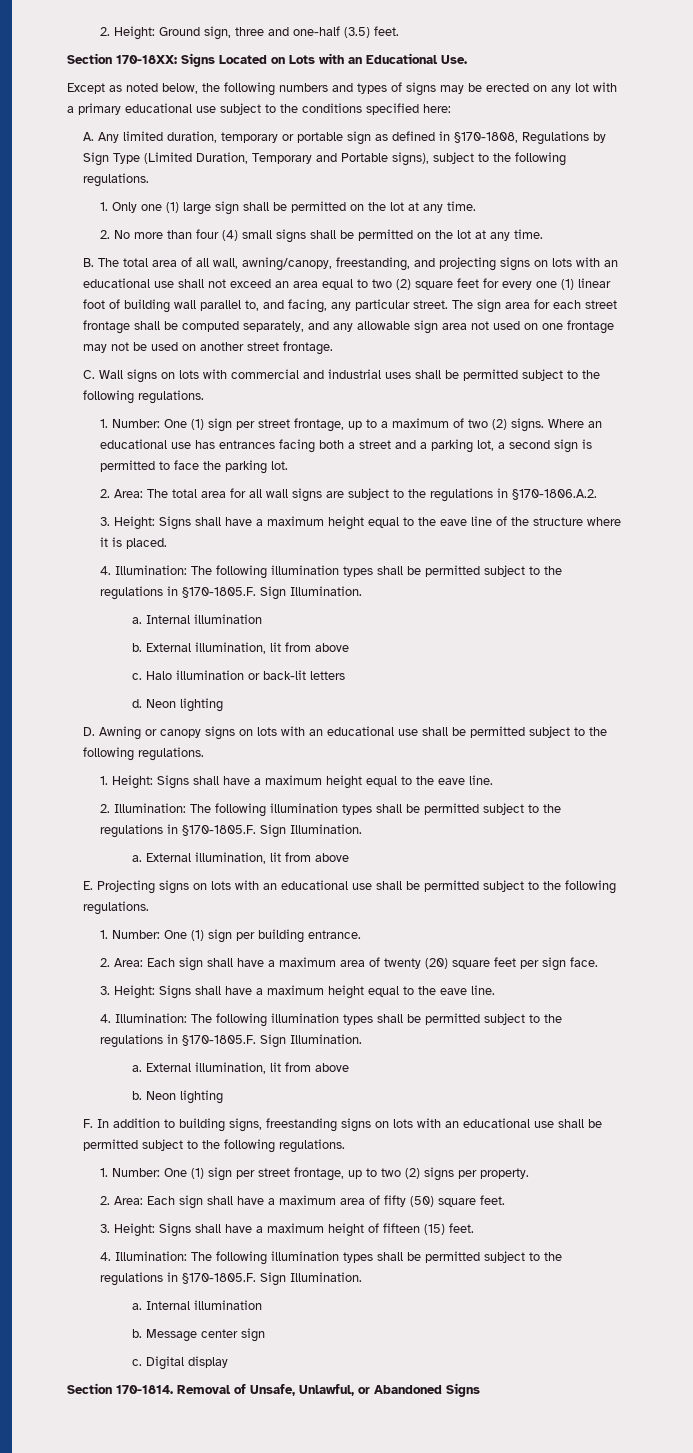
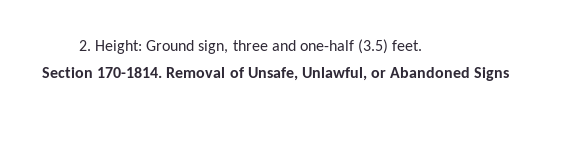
[67,53,467,67] [67,82,617,96] [67,103,451,115] [83,131,607,145] [83,152,567,166] [83,173,150,187] [99,201,476,215] [99,229,543,243] [83,257,619,271] [83,278,612,290] [83,299,618,313] [83,320,615,334] [83,341,334,355] [83,369,601,383] [83,390,205,404] [99,418,602,432] [99,439,592,453] [99,460,288,474] [99,488,597,502] [99,516,621,530] [99,537,167,549] [99,565,562,579] [99,586,362,600] [132,614,263,624] [132,642,350,654] [132,670,346,680] [132,698,224,712] [83,726,608,740] [83,747,205,761] [99,775,493,789] [99,803,561,817] [99,824,362,838] [132,852,350,864] [83,880,617,894] [83,901,150,915] [99,929,361,943] [99,957,598,971] [99,985,495,999] [99,1013,562,1027] [99,1034,362,1048] [132,1062,350,1074] [132,1090,224,1104] [83,1118,603,1132] [83,1139,346,1153] [99,1167,529,1181] [99,1195,505,1209] [99,1223,474,1237] [99,1251,562,1265] [99,1272,362,1286] [132,1300,263,1310] [132,1328,266,1342] [132,1356,229,1370] // Section 170-18XX: Signs Located on Lots with an Educational Use. // Except as noted below, the following numbers and types of signs may be erected on any lot with a primary educational use subject to the conditions specified here: // A. Any limited duration, temporary or portable sign as defined in §170-1808, Regulations by Sign Type (Limited Duration, Temporary and Portable signs), subject to the following regulations. // 1. Only one (1) large sign shall be permitted on the lot at any time. // 2. No more than four (4) small signs shall be permitted on the lot at any time. // B. The total area of all wall, awning/canopy, freestanding, and projecting signs on lots with an educational use shall not exceed an area equal to two (2) square feet for every one (1) linear foot of building wall parallel to, and facing, any particular street. The sign area for each street frontage shall be computed separately, and any allowable sign area not used on one frontage may not be used on another street frontage. // C. Wall signs on lots with commercial and industrial uses shall be permitted subject to the following regulations. // 1. Number: One (1) sign per street frontage, up to a maximum of two (2) signs. Where an educational use has entrances facing both a street and a parking lot, a second sign is permitted to face the parking lot. // 2. Area: The total area for all wall signs are subject to the regulations in §170-1806.A.2. // 3. Height: Signs shall have a maximum height equal to the eave line of the structure where it is placed. // 4. Illumination: The following illumination types shall be permitted subject to the regulations in §170-1805.F. Sign Illumination. // a. Internal illumination // b. External illumination, lit from above // c. Halo illumination or back-lit letters // d. Neon lighting // D. Awning or canopy signs on lots with an educational use shall be permitted subject to the following regulations. // 1. Height: Signs shall have a maximum height equal to the eave line. // 2. Illumination: The following illumination types shall be permitted subject to the regulations in §170-1805.F. Sign Illumination. // a. External illumination, lit from above // E. Projecting signs on lots with an educational use shall be permitted subject to the following regulations. // 1. Number: One (1) sign per building entrance. // 2. Area: Each sign shall have a maximum area of twenty (20) square feet per sign face. // 3. Height: Signs shall have a maximum height equal to the eave line. // 4. Illumination: The following illumination types shall be permitted subject to the regulations in §170-1805.F. Sign Illumination. // a. External illumination, lit from above // b. Neon lighting // F. In addition to building signs, freestanding signs on lots with an educational use shall be permitted subject to the following regulations. // 1. Number: One (1) sign per street frontage, up to two (2) signs per property. // 2. Area: Each sign shall have a maximum area of fifty (50) square feet. // 3. Height: Signs shall have a maximum height of fifteen (15) feet. // 4. Illumination: The following illumination types shall be permitted subject to the regulations in §170-1805.F. Sign Illumination. // a. Internal illumination // b. Message center sign // c. Digital display -> (423, 45) none

